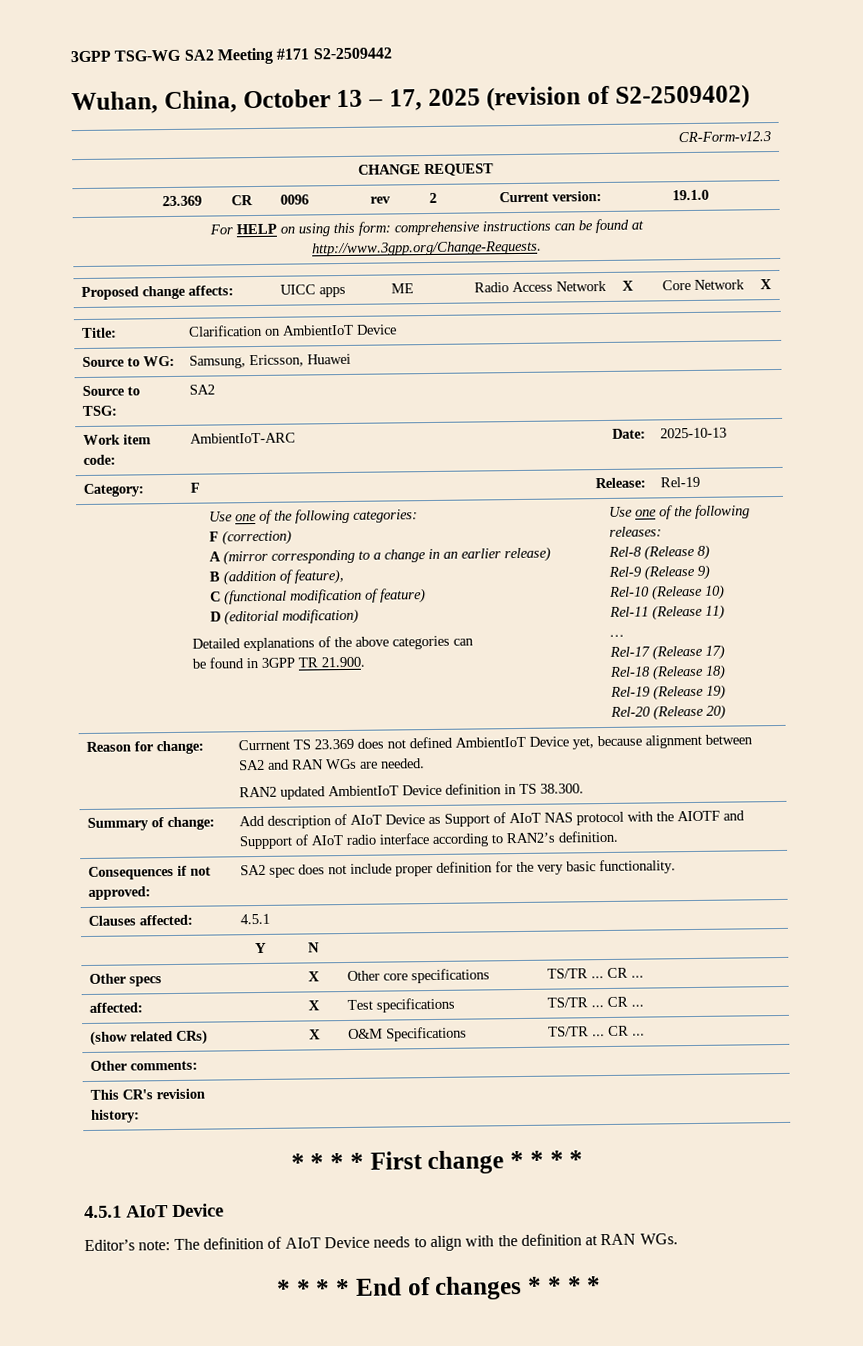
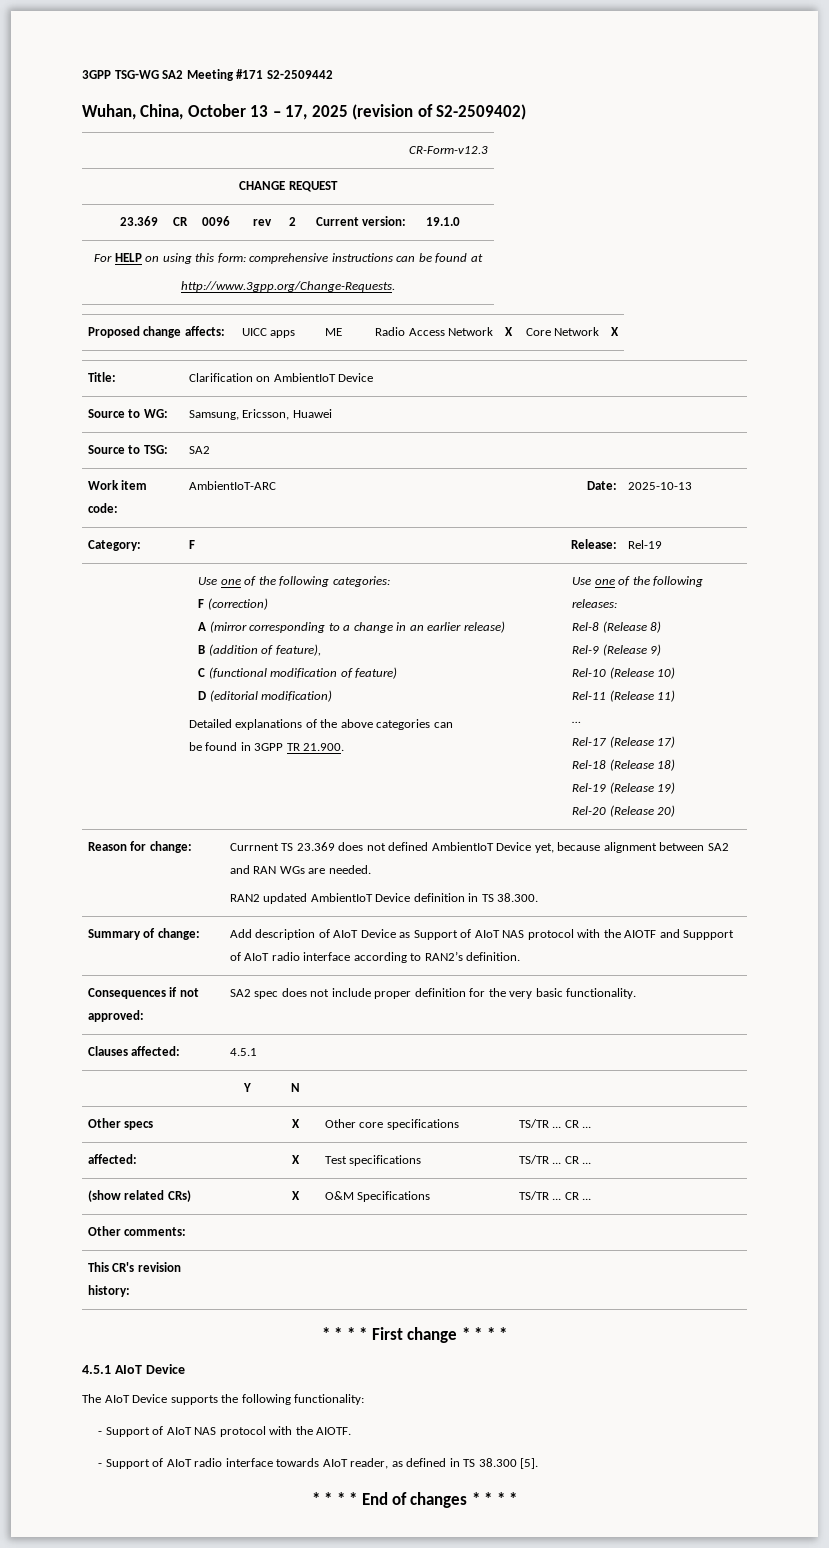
[84,1233,678,1252] Editor’s note: The definition of AIoT Device needs to align with the definition at RAN WGs. -> [82,1394,365,1405] [98,1426,352,1437] [98,1458,539,1469] The AIoT Device supports the following functionality: // - Support of AIoT NAS protocol with the AIOTF. // - Support of AIoT radio interface towards AIoT reader, as defined in TS 38.300 [5].

